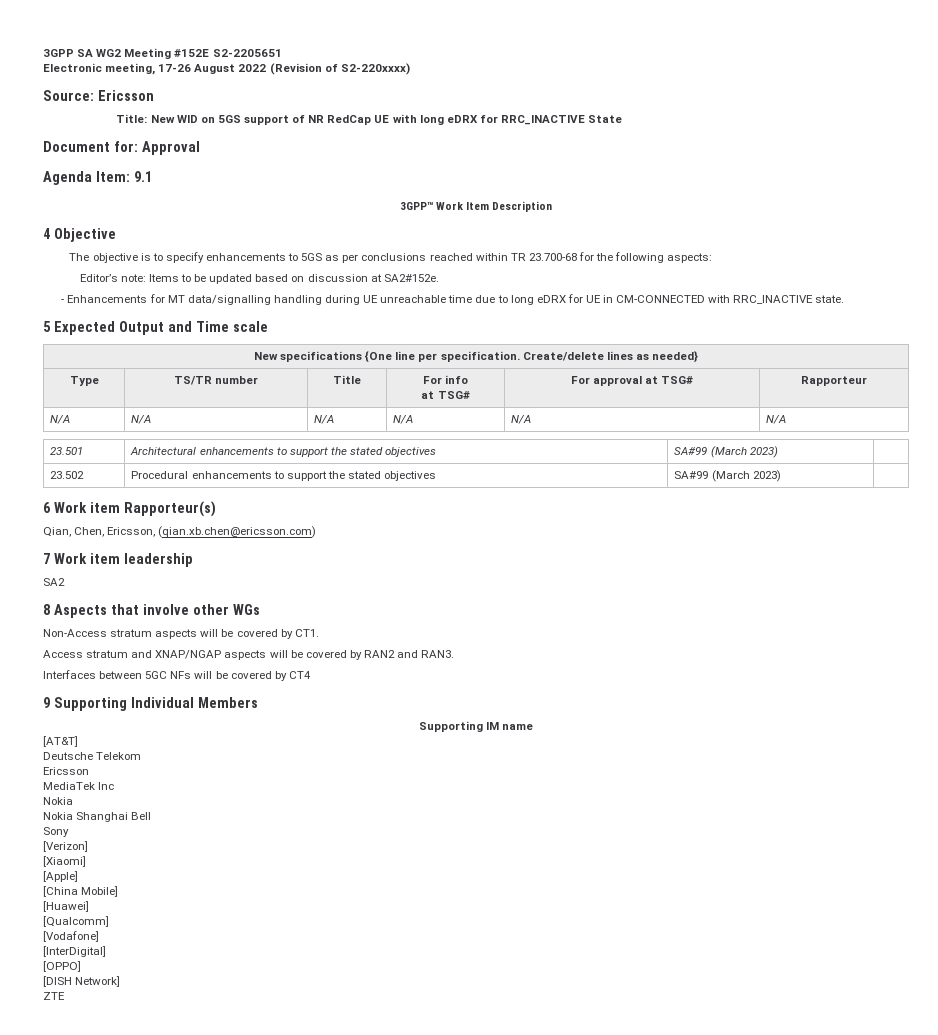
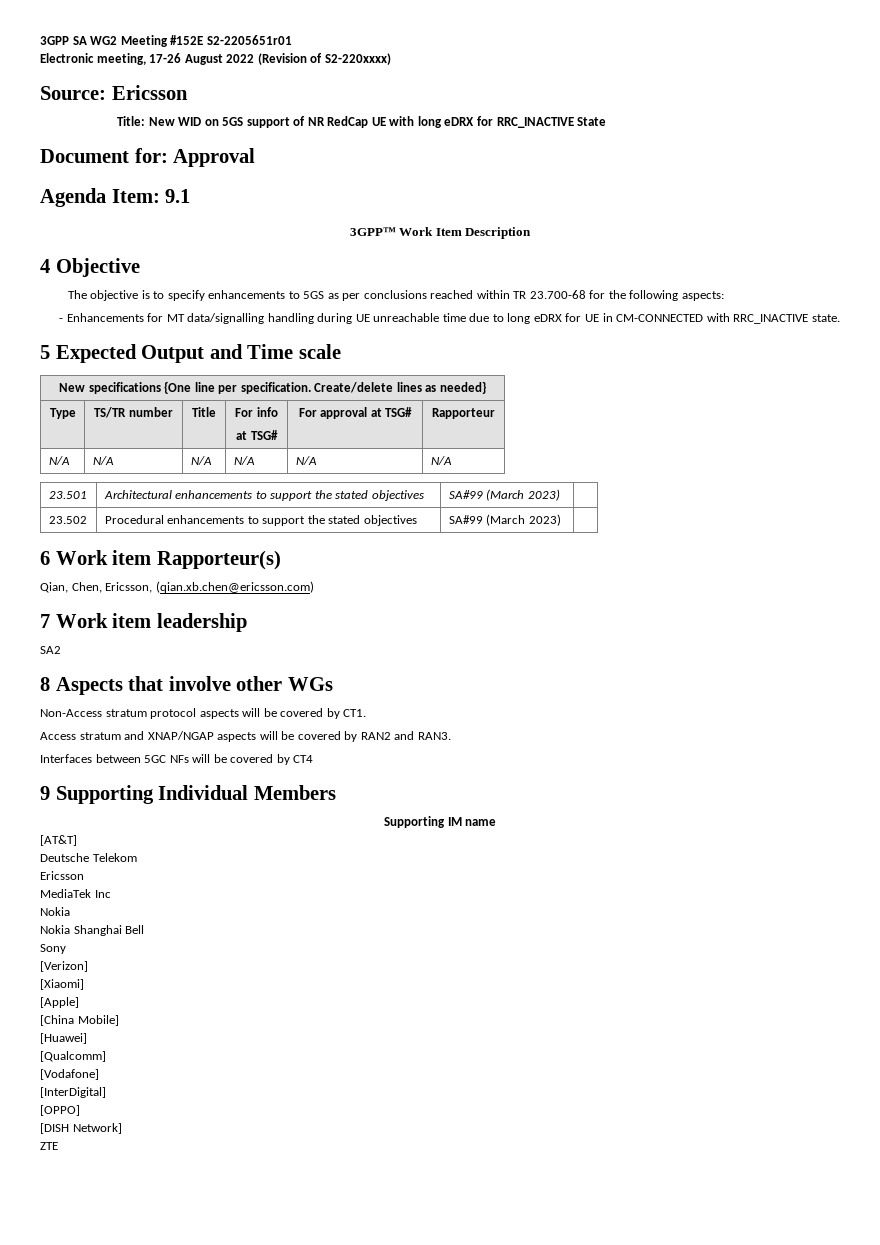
[212,49,282,57] S2-2205651 -> [206,35,292,45] S2-2205651r01
[79,274,439,284] // Editor’s note: Items to be updated based on discussion at SA2#152e. -> (724, 296) none
(153, 633) none -> [150,708,197,719] protocol

